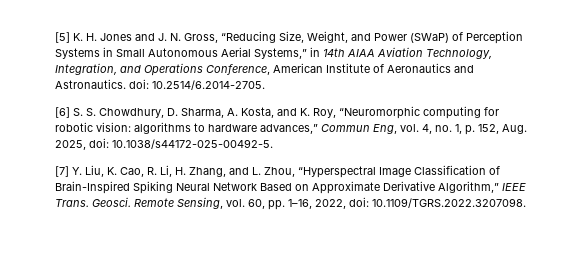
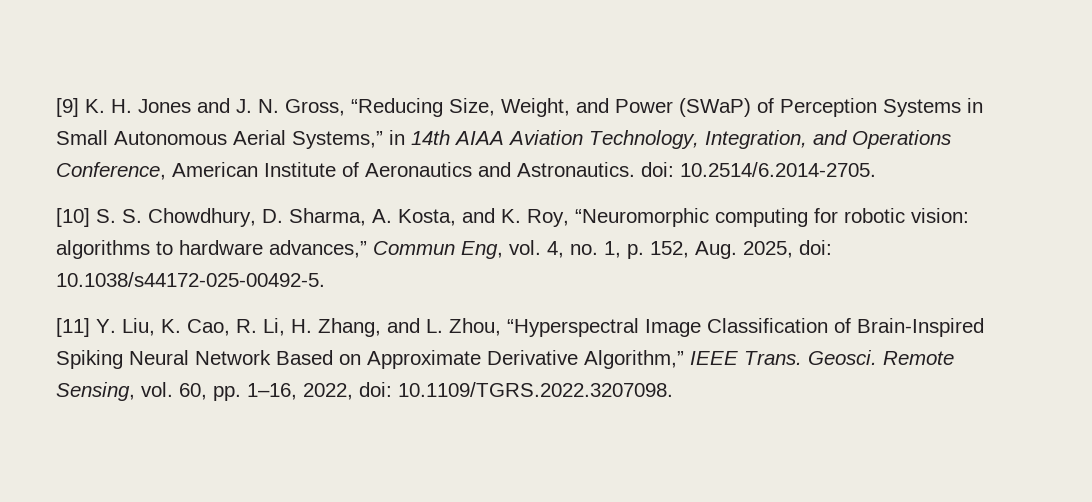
[55,32,71,43] [5] -> [55,98,79,117] [9]
[55,107,71,118] [6] -> [55,208,90,227] [10]
[55,166,70,177] [7] -> [55,318,90,337] [11]

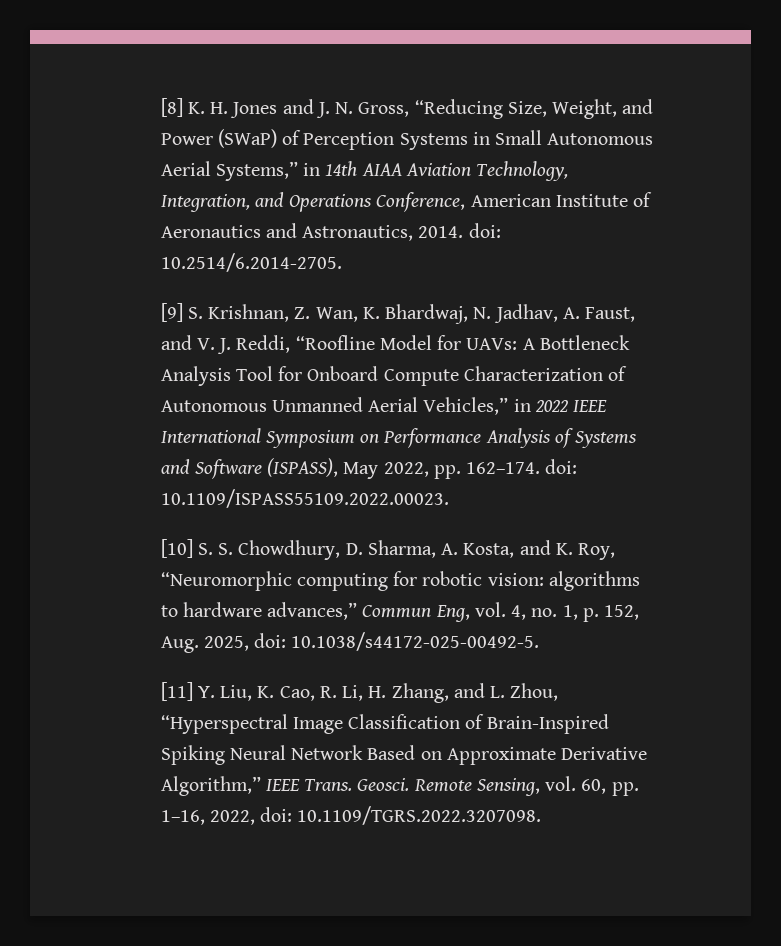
[55,98,79,117] [9] -> [160,98,183,117] [8]
[516,162,635,177] Astronautics. -> [302,225,464,241] Astronautics, 2014.
(876, 169) none -> [160,303,636,324] [160,335,630,354] [160,366,628,386] [160,397,608,415] [160,428,638,448] [160,458,578,479] [160,489,449,508] // [9] S. Krishnan, Z. Wan, K. Bhardwaj, N. Jadhav, A. Faust, and V. J. Reddi, “Roofline Model for UAVs: A Bottleneck Analysis Tool for Onboard Compute Characterization of Autonomous Unmanned Aerial Vehicles,” in 2022 IEEE International Symposium on Performance Analysis of Systems and Software (ISPASS), May 2022, pp. 162–174. doi: 10.1109/ISPASS55109.2022.00023.

